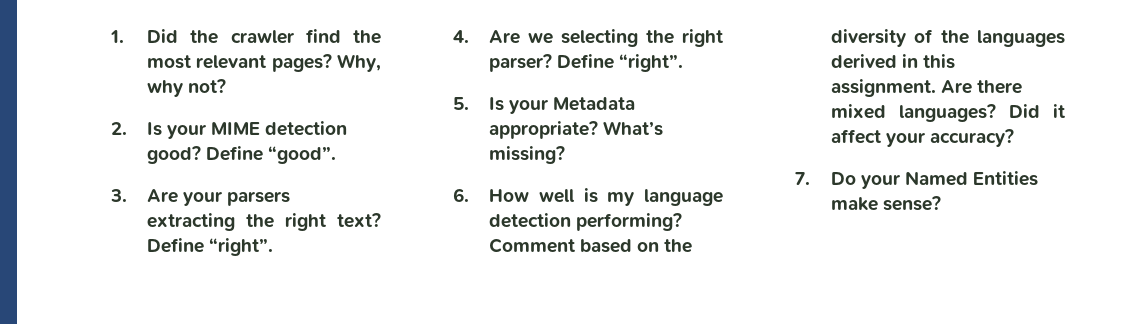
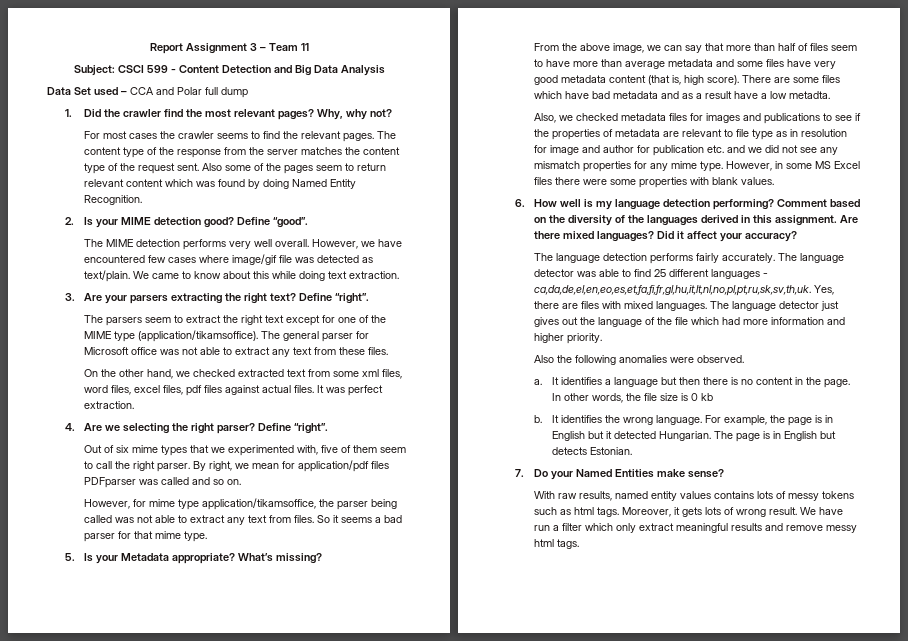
(109, 36) none -> [149,43,309,54] [73,65,385,76] [47,87,248,98] Report Assignment 3 – Team 11 // Subject: CSCI 599 - Content Detection and Big Data Analysis // Data Set used – CCA and Polar full dump //
(227, 86) none -> [83,131,396,142] [83,147,400,158] [83,163,386,174] [83,179,356,189] [83,195,142,205] // For most cases the crawler seems to find the relevant pages. The content type of the response from the server matches the content type of the request sent. Also some of the pages seem to return relevant content which was found by doing Named Entity Recognition.
(337, 155) none -> [83,239,402,250] [83,254,373,265] [83,270,399,282] // The MIME detection performs very well overall. However, we have encountered few cases where image/gif file was detected as text/plain. We came to know about this while doing text extraction.
(274, 247) none -> [83,315,386,326] [83,330,369,342] [83,347,388,357] [83,369,402,379] [83,385,383,396] [83,401,134,409] // The parsers seem to extract the right text except for one of the MIME type (application/tikamsoffice). The general parser for Microsoft office was not able to extract any text from these files. // On the other hand, we checked extracted text from some xml files, word files, excel files, pdf files against actual files. It was perfect extraction.
(684, 63) none -> [83,445,406,456] [83,460,389,472] [83,477,241,488] [83,498,397,510] [83,515,402,525] [83,531,207,542] // Out of six mime types that we experimented with, five of them seem to call the right parser. By right, we mean for application/pdf files PDFparser was called and so on. // However, for mime type application/tikamsoffice, the parser being called was not able to extract any text from files. So it seems a bad parser for that mime type.
(566, 155) none -> [533,43,857,53] [533,59,836,69] [533,75,840,85] [533,91,830,99] [533,113,861,124] [533,129,847,140] [533,145,838,156] [533,161,860,172] [533,177,774,188] // From the above image, we can say that more than half of files seem to have more than average metadata and some files have very good metadata content (that is, high score). There are some files which have bad metadata and as a result have a low metadta. // Also, we checked metadata files for images and publications to see if the properties of metadata are relevant to file type as in resolution for image and author for publication etc. and we did not see any mismatch properties for any mime type. However, in some MS Excel files there were some properties with blank values.
(1015, 138) none -> [533,253,844,264] [533,269,768,279] [533,285,834,296] [533,301,839,311] [533,317,845,327] [533,333,602,344] [533,355,744,365] [533,377,851,388] [552,393,714,403] [533,415,834,426] [552,431,837,442] [552,447,633,455] // The language detection performs fairly accurately. The language detector was able to find 25 different languages - ca,da,de,el,en,eo,es,et,fa,fi,fr,gl,hu,it,lt,nl,no,pl,pt,ru,sk,sv,th,uk. Yes, there are files with mixed languages. The language detector just gives out the language of the file which had more information and higher priority. // Also the following anomalies were observed. // a. It identifies a language but then there is no content in the page. In other words, the file size is 0 kb // b. It identifies the wrong language. For example, the page is in English but it detected Hungarian. The page is in English but detects Estonian.
(942, 203) none -> [533,491,854,501] [533,507,843,517] [533,523,857,533] [533,539,579,549] // With raw results, named entity values contains lots of messy tokens such as html tags. Moreover, it gets lots of wrong result. We have run a filter which only extract meaningful results and remove messy html tags.

